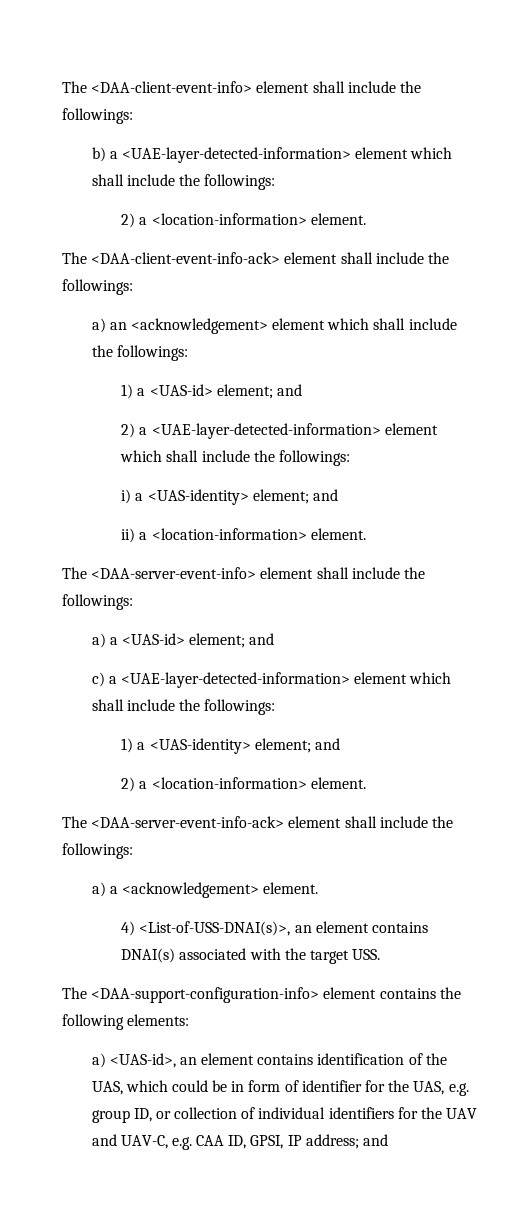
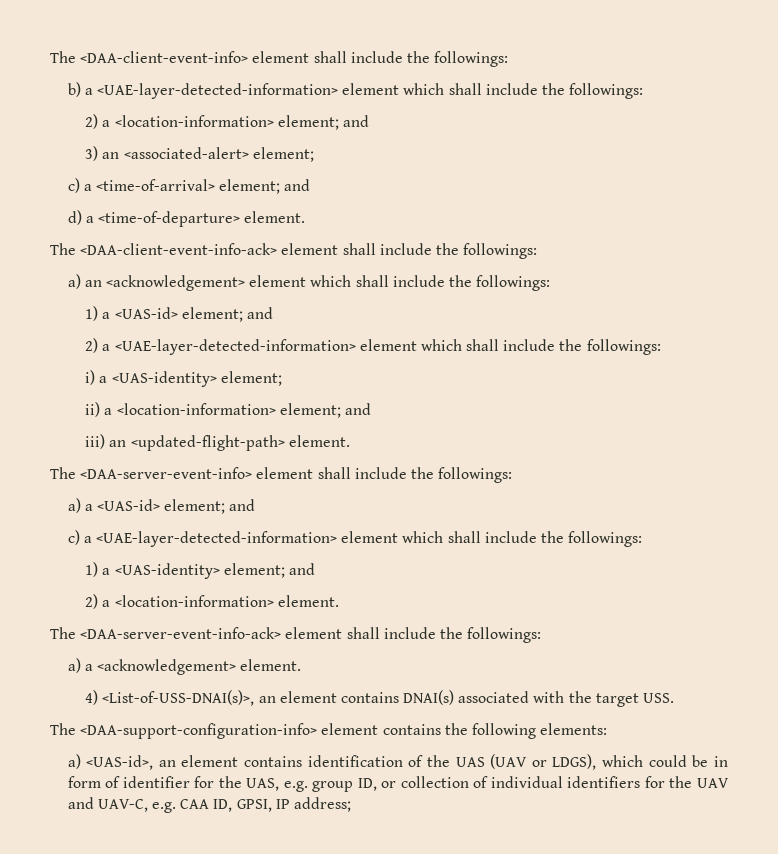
(307, 219) none -> [277,115,369,130] [85,146,314,162] [67,178,311,194] [67,210,240,227] element; and // 3) an <associated-alert> element; // c) a <time-of-arrival> element; and // d) a <time-of-departure>
[312,489,338,501] and -> (282, 378) none
(307, 534) none -> [279,403,371,418] [85,434,285,451] element; and // iii) an <updated-flight-path>
[91,1081,123,1095] UAS, -> [455,754,597,770] UAS (UAV or LDGS),
[363,1134,389,1146] and -> (351, 804) none

